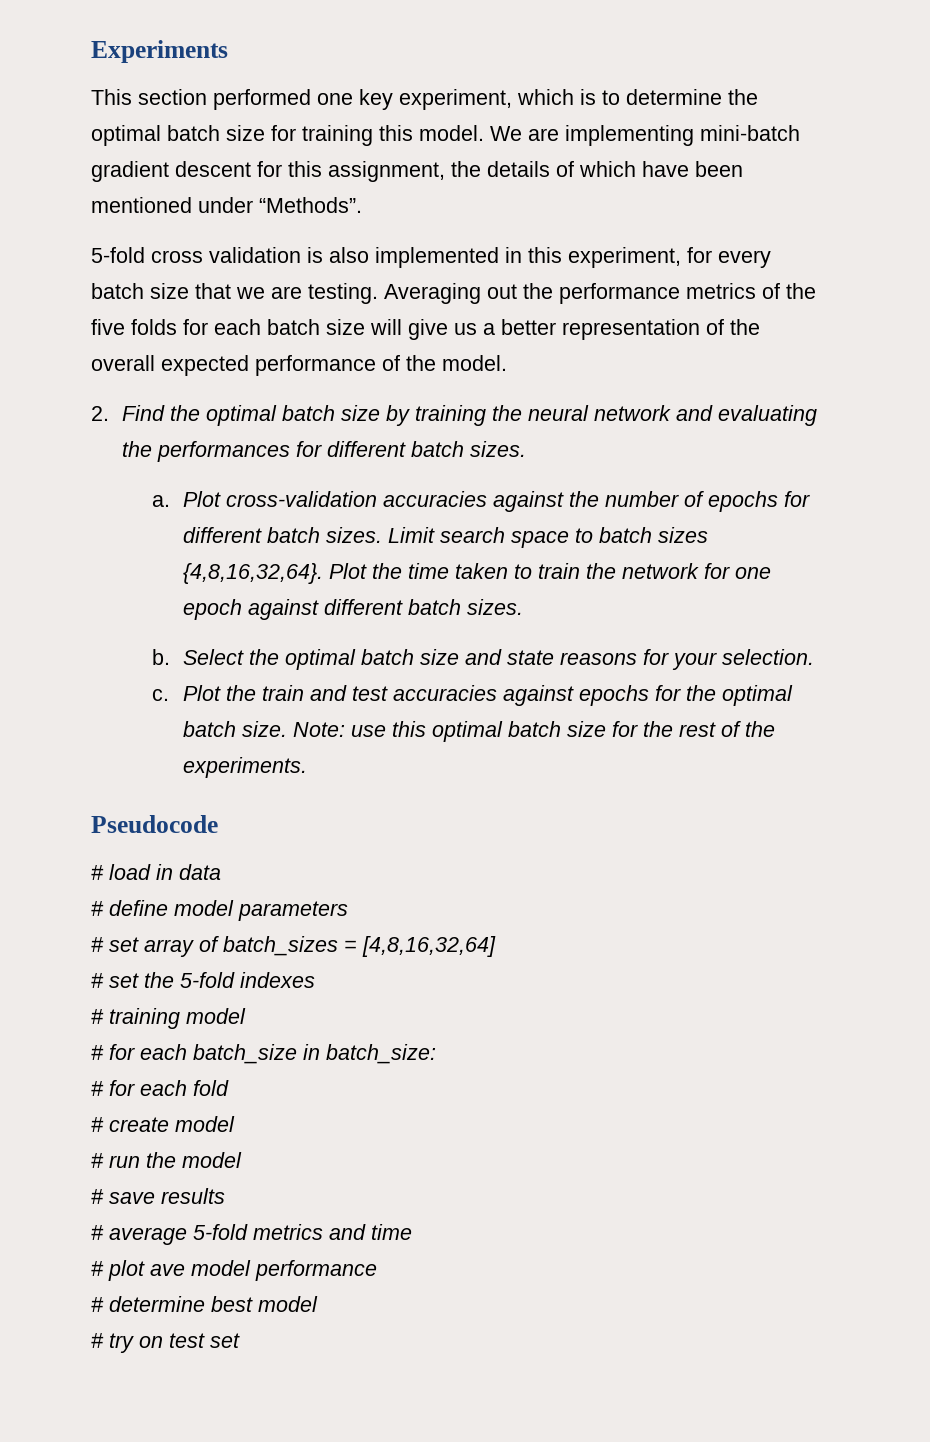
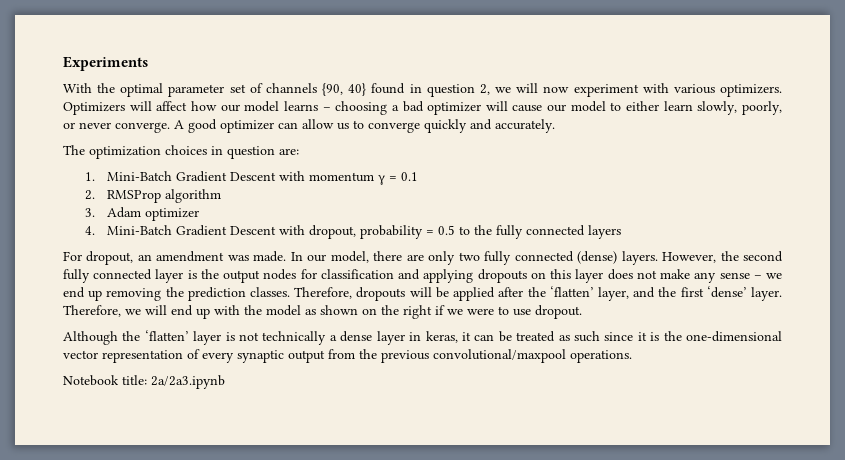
[91,89,758,110] [91,125,800,146] [91,161,743,182] [91,197,362,213] [91,247,771,268] [91,283,816,304] [91,319,760,340] [91,355,507,376] [91,405,817,426] [121,441,526,462] [152,491,810,512] [182,527,708,548] [182,563,771,584] [182,599,523,620] [152,649,814,670] [152,685,793,706] [182,721,775,742] [182,757,307,778] [91,815,218,833] [91,864,221,880] [91,900,348,921] [91,936,496,957] [91,972,315,988] [91,1008,246,1029] [91,1044,436,1064] [91,1080,229,1096] [91,1116,235,1132] [91,1152,242,1168] [91,1188,225,1204] [91,1224,412,1245] [91,1260,377,1281] [91,1296,318,1312] [91,1333,240,1353] This section performed one key experiment, which is to determine the optimal batch size for training this model. We are implementing mini-batch gradient descent for this assignment, the details of which have been mentioned under “Methods”. // 5-fold cross validation is also implemented in this experiment, for every batch size that we are testing. Averaging out the performance metrics of the five folds for each batch size will give us a better representation of the overall expected performance of the model. // 2. Find the optimal batch size by training the neural network and evaluating the performances for different batch sizes. // a. Plot cross-validation accuracies against the number of epochs for different batch sizes. Limit search space to batch sizes {4,8,16,32,64}. Plot the time taken to train the network for one epoch against different batch sizes. // b. Select the optimal batch size and state reasons for your selection. // c. Plot the train and test accuracies against epochs for the optimal batch size. Note: use this optimal batch size for the rest of the experiments. // Pseudocode // # load in data // # define model parameters // # set array of batch_sizes = [4,8,16,32,64] // # set the 5-fold indexes // # training model // # for each batch_size in batch_size: // # for each fold // # create model // # run the model // # save results // # average 5-fold metrics and time // # plot ave model performance // # determine best model // # try on test set -> [63,83,782,97] [63,101,782,115] [63,119,555,133] [63,145,299,159] [85,171,419,185] [85,189,222,203] [85,207,200,221] [85,225,622,239] [63,251,784,265] [63,269,782,283] [63,286,783,301] [63,305,582,319] [63,330,783,345] [63,349,632,363] [63,375,225,389] With the optimal parameter set of channels {90, 40} found in question 2, we will now experiment with various optimizers. Optimizers will affect how our model learns – choosing a bad optimizer will cause our model to either learn slowly, poorly, or never converge. A good optimizer can allow us to converge quickly and accurately. // The optimization choices in question are: // 1. Mini-Batch Gradient Descent with momentum γ = 0.1 // 2. RMSProp algorithm // 3. Adam optimizer // 4. Mini-Batch Gradient Descent with dropout, probability = 0.5 to the fully connected layers // For dropout, an amendment was made. In our model, there are only two fully connected (dense) layers. However, the second fully connected layer is the output nodes for classification and applying dropouts on this layer does not make any sense – we end up removing the prediction classes. Therefore, dropouts will be applied after the ‘flatten’ layer, and the first ‘dense’ layer. Therefore, we will end up with the model as shown on the right if we were to use dropout. // Although the ‘flatten’ layer is not technically a dense layer in keras, it can be treated as such since it is the one-dimensional vector representation of every synaptic output from the previous convolutional/maxpool operations. // Notebook title: 2a/2a3.ipynb

